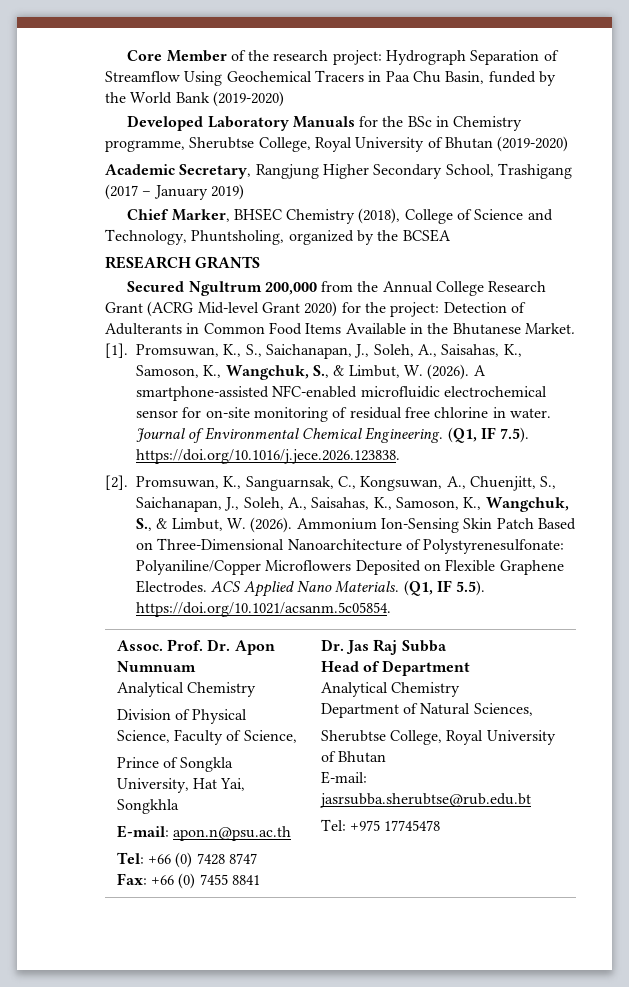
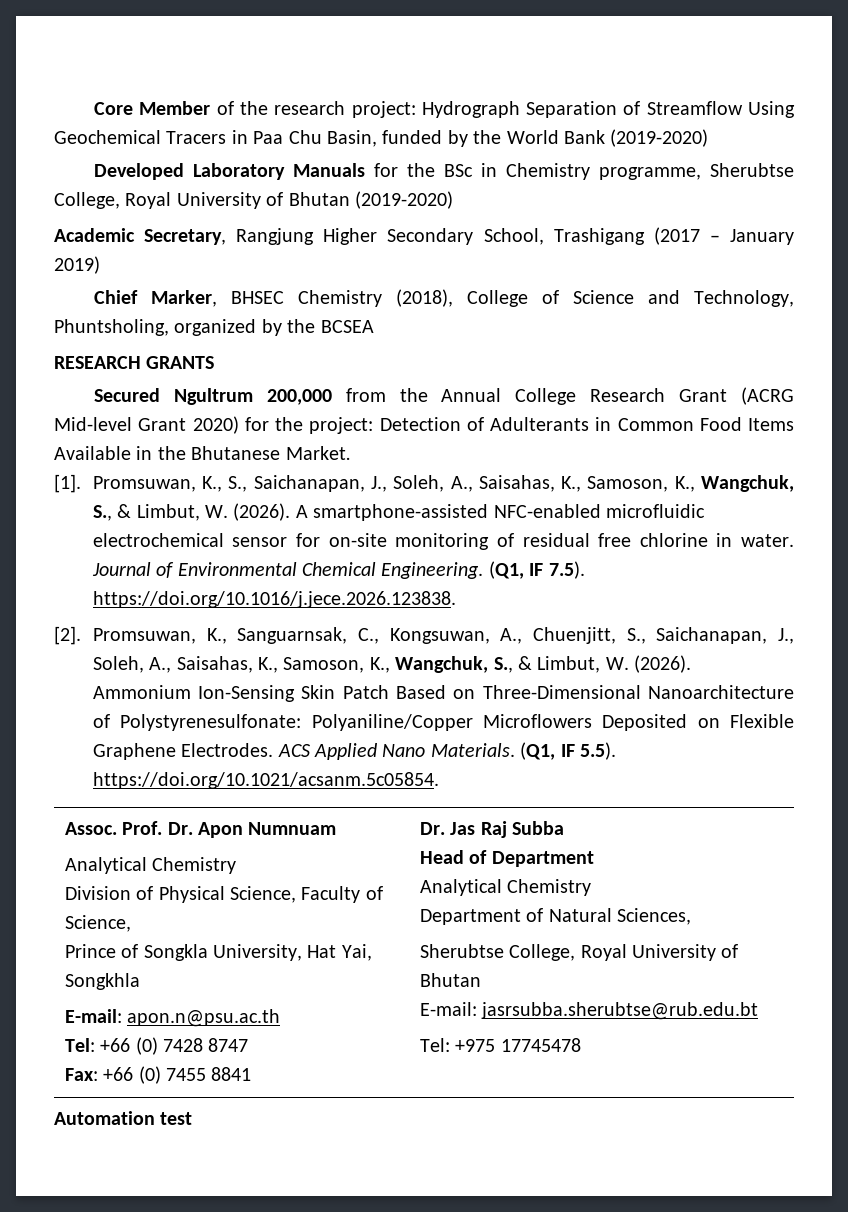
(441, 825) none -> [54,1111,193,1125] // Automation test

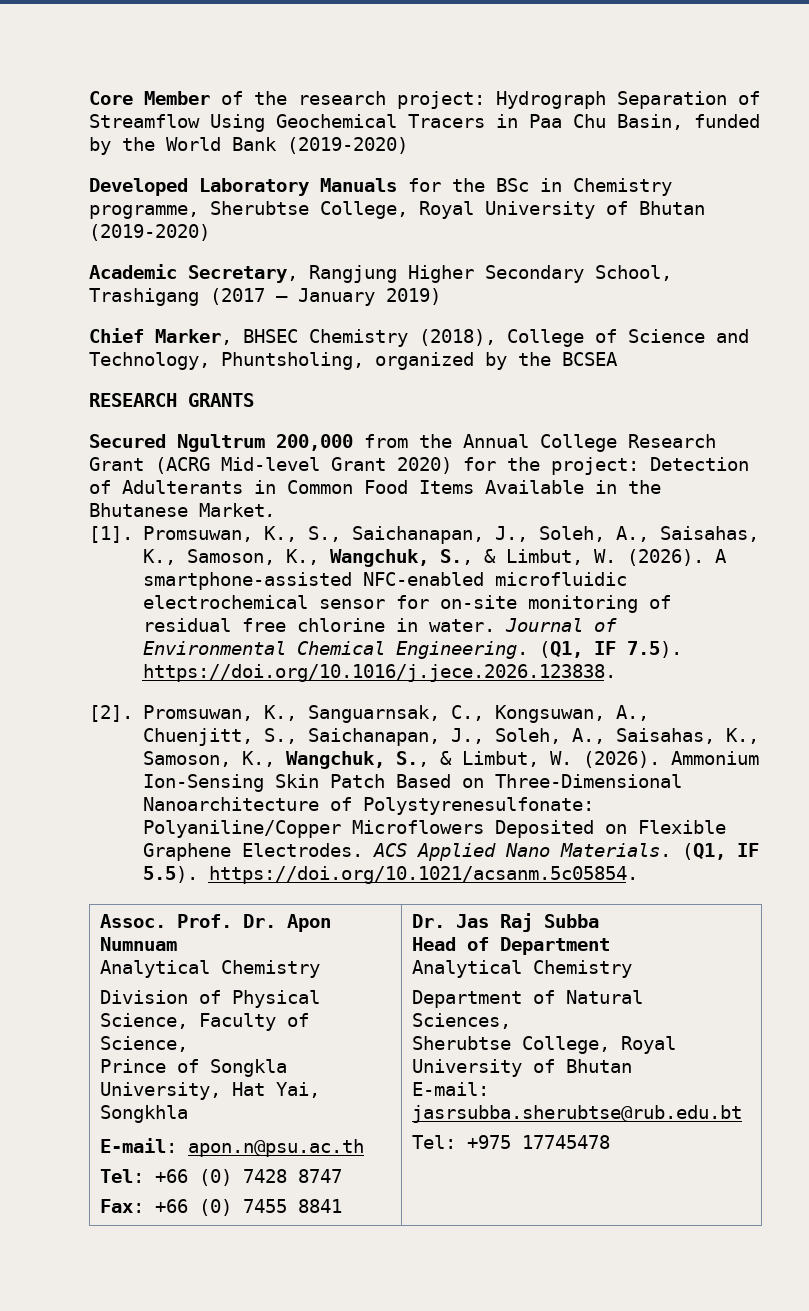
[54,1111,193,1125] // Automation test -> (611, 1142) none

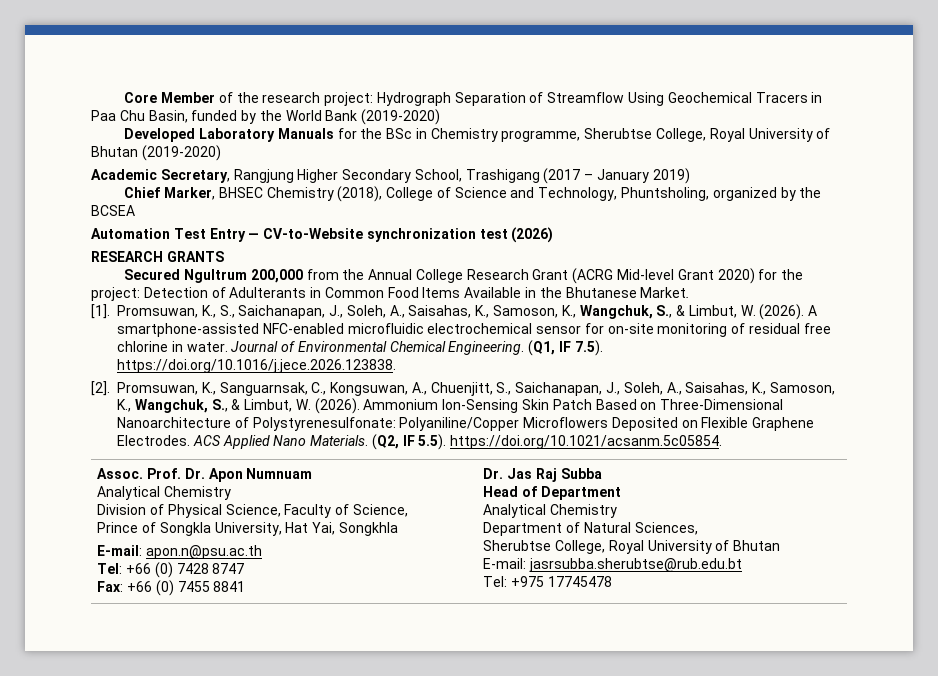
(618, 359) none -> [91,227,554,243] // Automation Test Entry — CV-to-Website synchronization test (2026)
[681,843,726,860] (Q1, -> [371,434,399,450] (Q2,

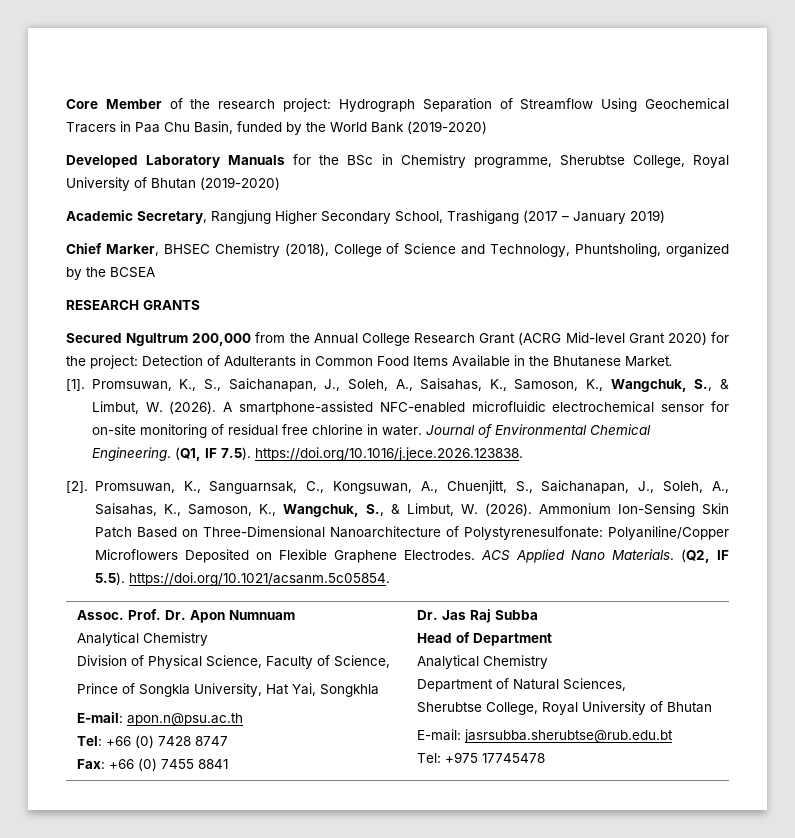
[91,227,554,243] // Automation Test Entry — CV-to-Website synchronization test (2026) -> (155, 272) none

